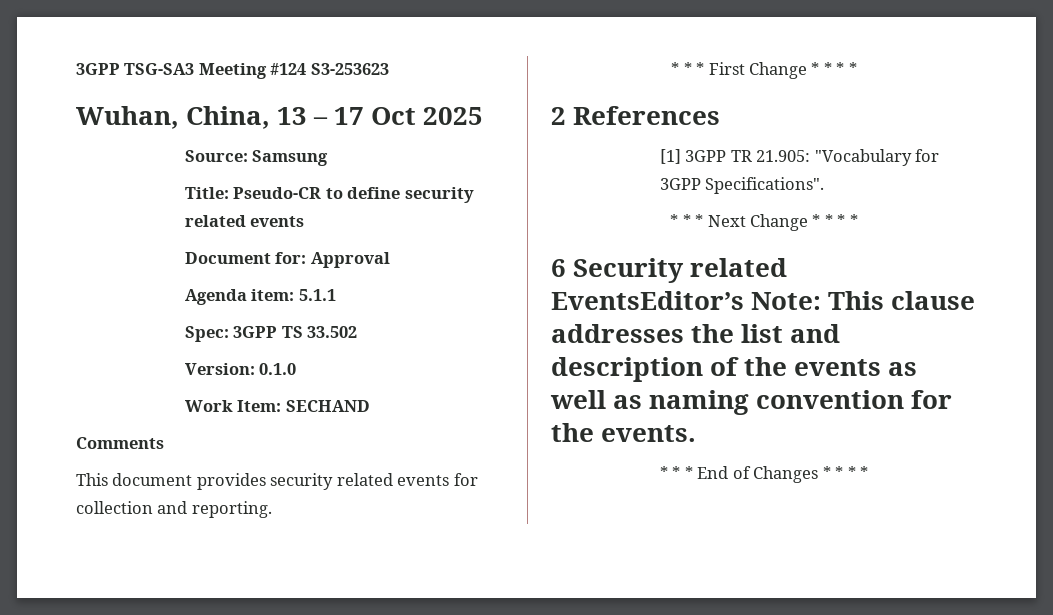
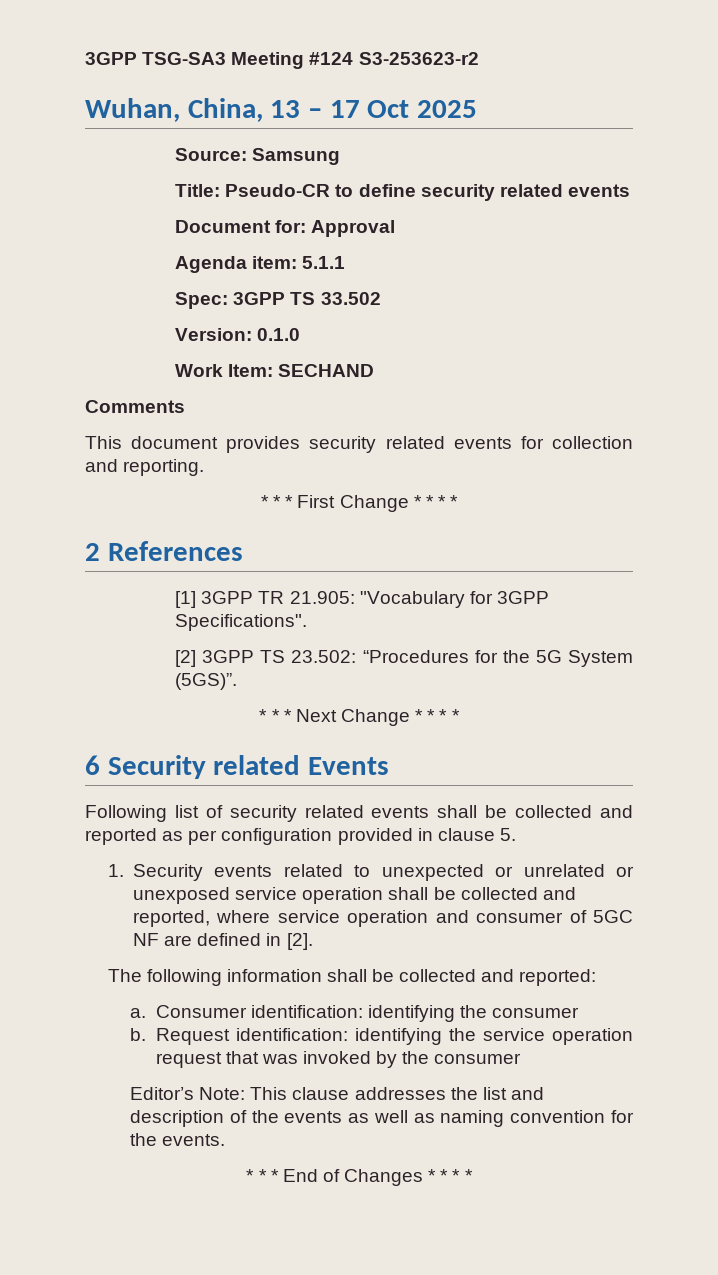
[310,63,389,75] S3-253623 -> [358,52,479,65] S3-253623-r2
(825, 185) none -> [175,650,633,667] [175,673,238,690] // [2] 3GPP TS 23.502: “Procedures for the 5G System (5GS)”.
[551,291,744,310] EventsEditor’s -> [308,757,390,775] [85,805,634,822] [85,828,516,845] [107,864,634,881] [133,887,576,904] [133,910,633,927] [133,933,313,950] [107,969,597,986] [130,1005,580,1022] [130,1028,633,1045] [155,1051,522,1068] [130,1087,195,1100] Events // Following list of security related events shall be collected and reported as per configuration provided in clause 5. // 1. Security events related to unexpected or unrelated or unexposed service operation shall be collected and reported, where service operation and consumer of 5GC NF are defined in [2]. // The following information shall be collected and reported: // a. Consumer identification: identifying the consumer // b. Request identification: identifying the service operation request that was invoked by the consumer // Editor’s

